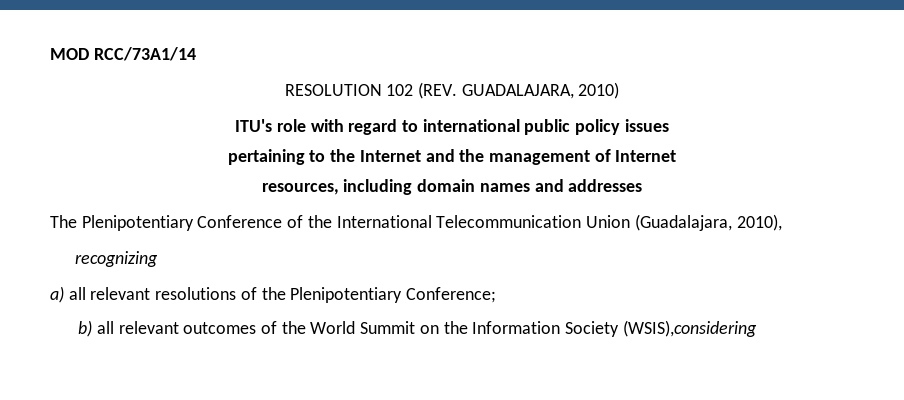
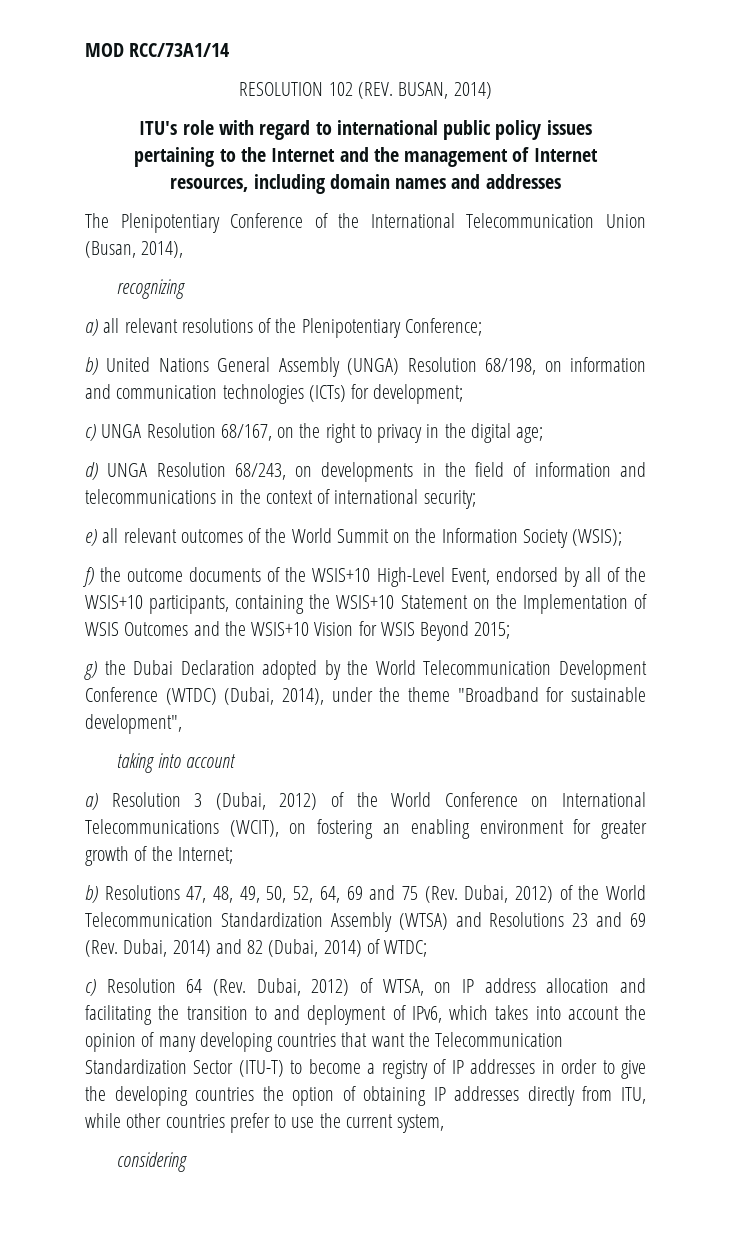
[461,82,620,99] GUADALAJARA, 2010) -> [398,82,492,99] BUSAN, 2014)
[634,214,782,231] (Guadalajara, 2010), -> [85,241,184,258] (Busan, 2014),
(93, 328) none -> [106,357,646,377] [85,384,464,404] [85,423,544,443] [85,462,646,482] [85,489,476,509] [85,529,97,546] United Nations General Assembly (UNGA) Resolution 68/198, on information and communication technologies (ICTs) for development; // c) UNGA Resolution 68/167, on the right to privacy in the digital age; // d) UNGA Resolution 68/243, on developments in the field of information and telecommunications in the context of international security; // e)
[622,320,757,337] (WSIS),considering -> [572,529,623,546] [83,567,647,587] [85,594,647,614] [85,621,511,641] [84,660,647,680] [85,687,646,705] [85,714,182,734] [116,753,237,773] [85,792,647,810] [85,819,647,839] [85,846,233,866] [85,885,646,903] [85,912,646,932] [85,939,428,957] [85,978,646,996] [85,1005,646,1025] [85,1032,564,1052] [85,1059,646,1079] [85,1086,646,1106] [85,1113,445,1133] [116,1152,188,1172] (WSIS); // f) the outcome documents of the WSIS+10 High-Level Event, endorsed by all of the WSIS+10 participants, containing the WSIS+10 Statement on the Implementation of WSIS Outcomes and the WSIS+10 Vision for WSIS Beyond 2015; // g) the Dubai Declaration adopted by the World Telecommunication Development Conference (WTDC) (Dubai, 2014), under the theme "Broadband for sustainable development", // taking into account // a) Resolution 3 (Dubai, 2012) of the World Conference on International Telecommunications (WCIT), on fostering an enabling environment for greater growth of the Internet; // b) Resolutions 47, 48, 49, 50, 52, 64, 69 and 75 (Rev. Dubai, 2012) of the World Telecommunication Standardization Assembly (WTSA) and Resolutions 23 and 69 (Rev. Dubai, 2014) and 82 (Dubai, 2014) of WTDC; // c) Resolution 64 (Rev. Dubai, 2012) of WTSA, on IP address allocation and facilitating the transition to and deployment of IPv6, which takes into account the opinion of many developing countries that want the Telecommunication Standardization Sector (ITU-T) to become a registry of IP addresses in order to give the developing countries the option of obtaining IP addresses directly from ITU, while other countries prefer to use the current system, // considering

